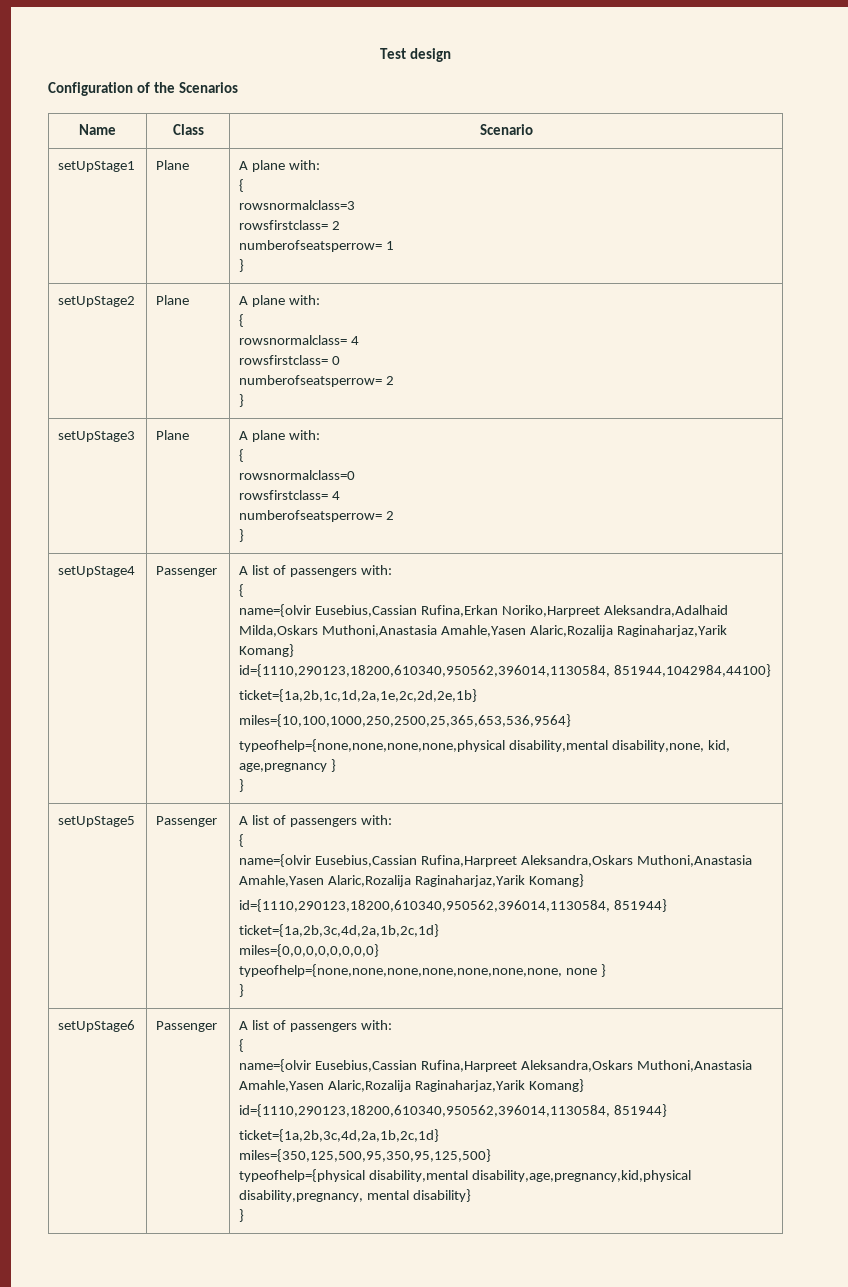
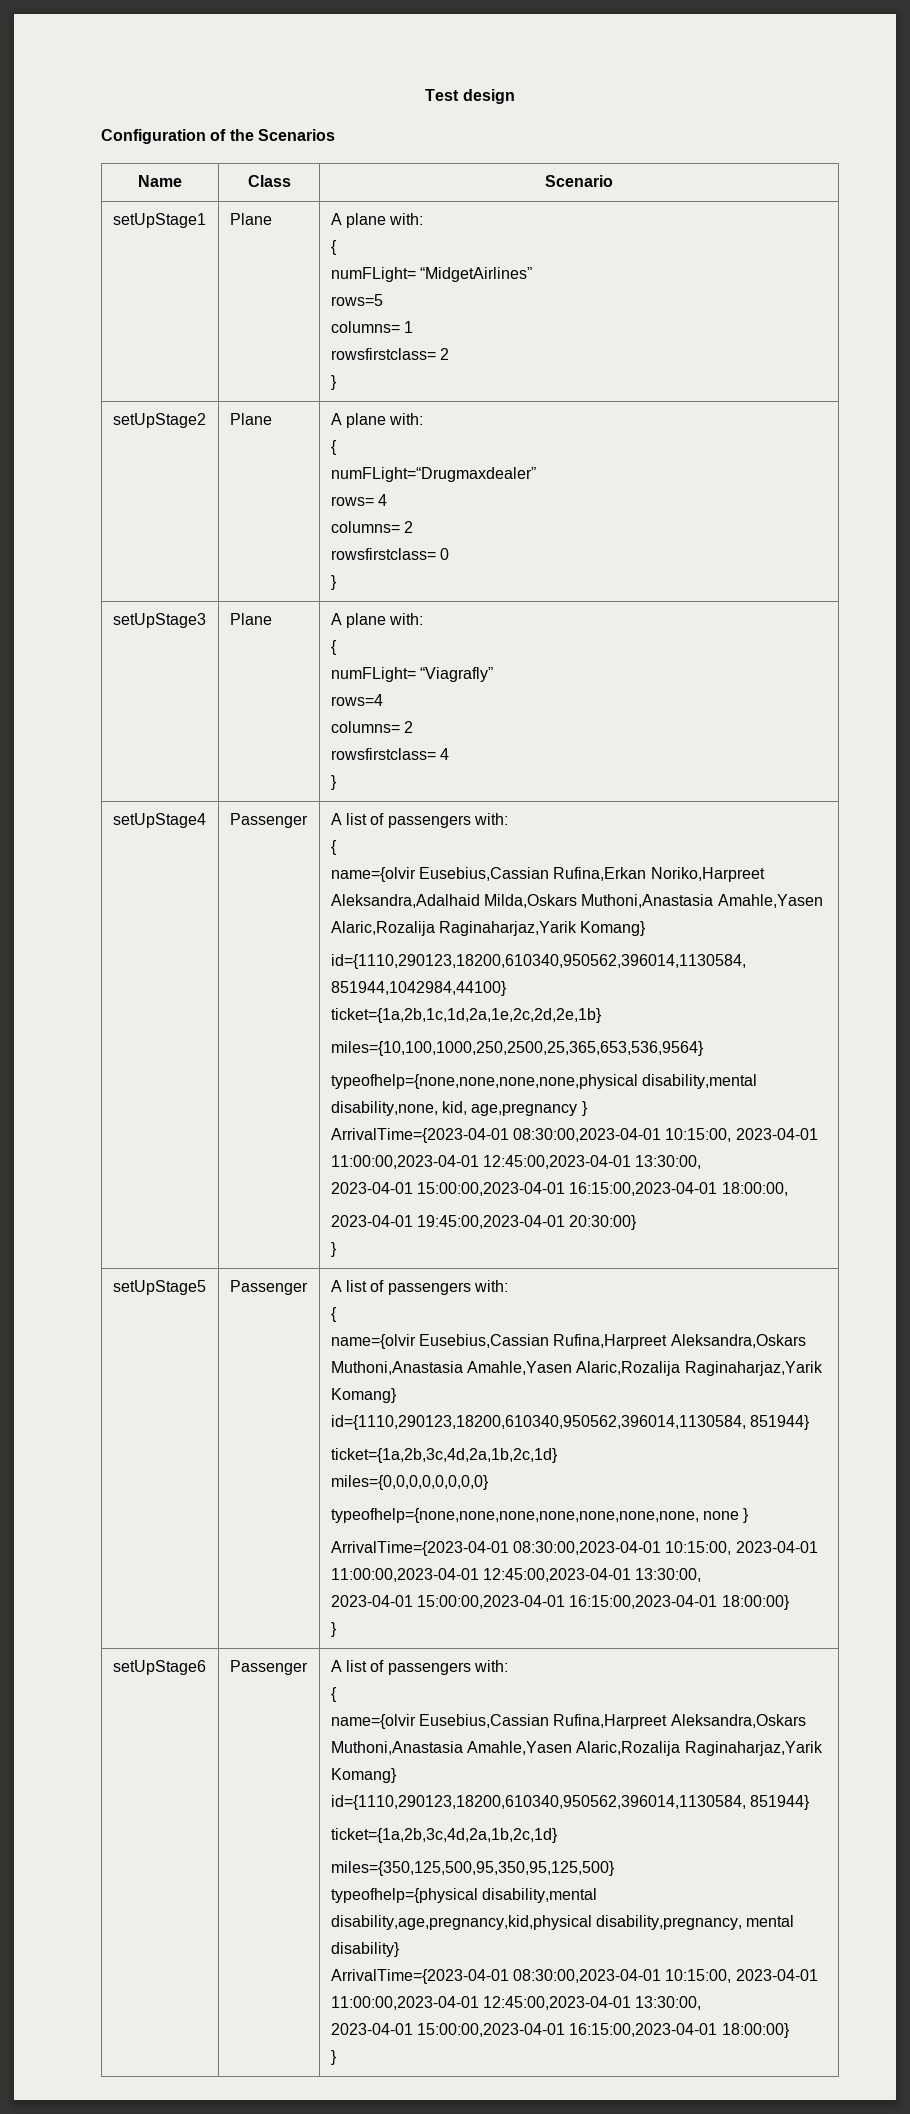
[239,200,356,210] rowsnormalclass=3 -> [330,267,532,282] [330,294,383,306] [330,321,413,333] numFLight= “MidgetAirlines” // rows=5 // columns= 1
[239,240,395,252] // numberofseatsperrow= 1 -> (449, 354) none
[239,335,360,345] rowsnormalclass= 4 -> [330,467,536,482] [330,494,387,506] [330,521,413,533] numFLight=“Drugmaxdealer” // rows= 4 // columns= 2
[239,375,395,387] // numberofseatsperrow= 2 -> (449, 554) none
[239,470,356,480] rowsnormalclass=0 -> [330,667,493,682] [330,694,383,706] [330,721,413,733] numFLight= “Viagrafly” // rows=4 // columns= 2
[239,510,395,522] // numberofseatsperrow= 2 -> (449, 754) none
(337, 765) none -> [330,1128,818,1143] [330,1155,702,1169] [330,1182,788,1196] [330,1215,638,1230] // ArrivalTime={2023-04-01 08:30:00,2023-04-01 10:15:00, 2023-04-01 11:00:00,2023-04-01 12:45:00,2023-04-01 13:30:00, // 2023-04-01 15:00:00,2023-04-01 16:15:00,2023-04-01 18:00:00, // 2023-04-01 19:45:00,2023-04-01 20:30:00}
(607, 970) none -> [330,1541,818,1556] [330,1568,702,1582] [330,1595,790,1610] // ArrivalTime={2023-04-01 08:30:00,2023-04-01 10:15:00, 2023-04-01 11:00:00,2023-04-01 12:45:00,2023-04-01 13:30:00, // 2023-04-01 15:00:00,2023-04-01 16:15:00,2023-04-01 18:00:00}
(472, 1195) none -> [330,1969,818,1984] [330,1996,702,2010] [330,2023,790,2038] // ArrivalTime={2023-04-01 08:30:00,2023-04-01 10:15:00, 2023-04-01 11:00:00,2023-04-01 12:45:00,2023-04-01 13:30:00, // 2023-04-01 15:00:00,2023-04-01 16:15:00,2023-04-01 18:00:00}

